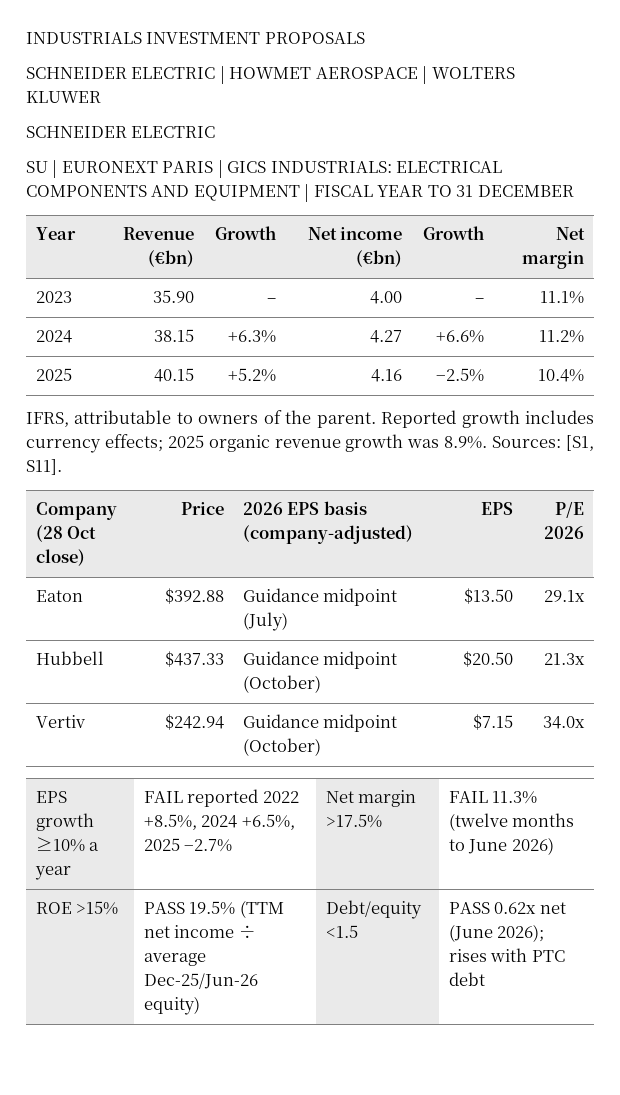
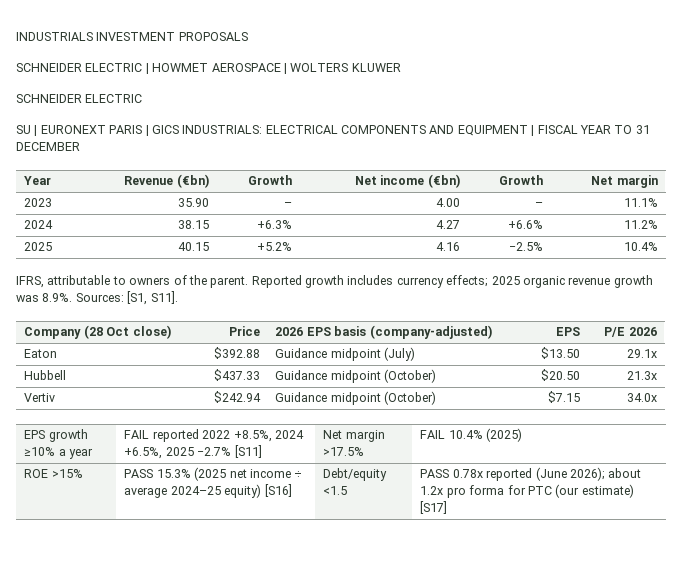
(233, 845) none -> [234,445,262,458] [S11]
[492,791,538,804] [448,813,575,831] [448,837,554,855] 11.3% (twelve months to June 2026) -> [448,428,523,442] 10.4% (2025)
[189,900,284,918] 19.5% (TTM -> [156,467,227,481] 15.3% (2025
[143,973,258,989] Dec-25/Jun-26 -> [170,486,221,495] 2024–25
(200, 1005) none -> [264,484,292,497] [S16]
[494,902,566,914] [448,924,545,942] [448,948,565,962] [448,972,485,986] 0.62x net (June 2026); rises with PTC debt -> [452,467,642,481] [420,484,634,498] [420,501,448,514] 0.78x reported (June 2026); about 1.2x pro forma for PTC (our estimate) [S17]

